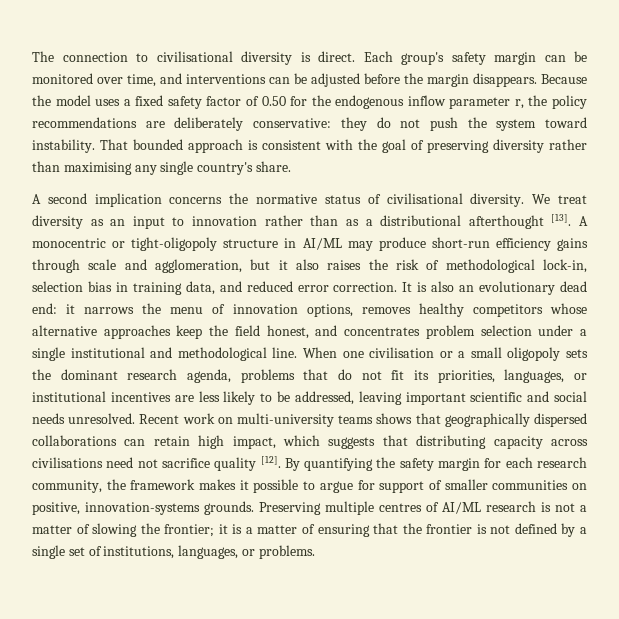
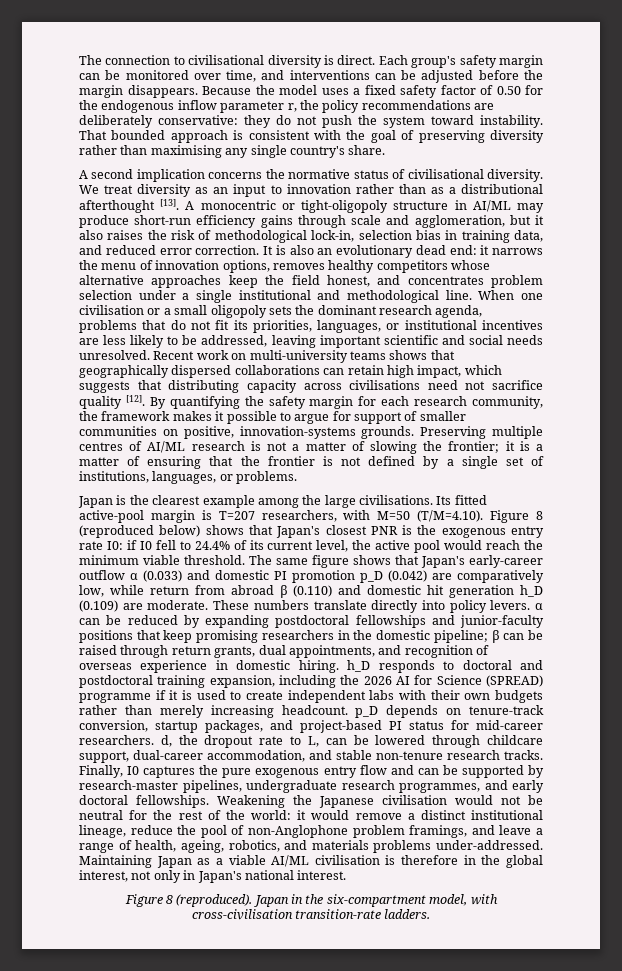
(315, 552) none -> [78,495,487,508] [79,510,544,523] [79,525,544,538] [79,540,543,553] [79,555,543,568] [79,570,544,583] [79,585,544,598] [79,600,543,613] [79,615,544,628] [79,630,544,643] [79,645,489,658] [79,660,544,673] [79,675,543,688] [79,690,543,703] [79,705,544,718] [79,720,543,733] [79,735,543,748] [79,750,543,763] [79,765,544,778] [79,780,544,793] [79,795,543,808] [79,810,543,820] [79,825,544,838] [79,840,543,853] [79,855,543,868] [79,870,347,883] [124,894,498,907] [191,909,431,920] // Japan is the clearest example among the large civilisations. Its fitted active-pool margin is T=207 researchers, with M=50 (T/M=4.10). Figure 8 (reproduced below) shows that Japan's closest PNR is the exogenous entry rate I0: if I0 fell to 24.4% of its current level, the active pool would reach the minimum viable threshold. The same figure shows that Japan's early-career outflow α (0.033) and domestic PI promotion p_D (0.042) are comparatively low, while return from abroad β (0.110) and domestic hit generation h_D (0.109) are moderate. These numbers translate directly into policy levers. α can be reduced by expanding postdoctoral fellowships and junior-faculty positions that keep promising researchers in the domestic pipeline; β can be raised through return grants, dual appointments, and recognition of overseas experience in domestic hiring. h_D responds to doctoral and postdoctoral training expansion, including the 2026 AI for Science (SPREAD) programme if it is used to create independent labs with their own budgets rather than merely increasing headcount. p_D depends on tenure-track conversion, startup packages, and project-based PI status for mid-career researchers. d, the dropout rate to L, can be lowered through childcare support, dual-career accommodation, and stable non-tenure research tracks. Finally, I0 captures the pure exogenous entry flow and can be supported by research-master pipelines, undergraduate research programmes, and early doctoral fellowships. Weakening the Japanese civilisation would not be neutral for the rest of the world: it would remove a distinct institutional lineage, reduce the pool of non-Anglophone problem framings, and leave a range of health, ageing, robotics, and materials problems under-addressed. Maintaining Japan as a viable AI/ML civilisation is therefore in the global interest, not only in Japan's national interest. // Figure 8 (reproduced). Japan in the six-compartment model, with cross-civilisation transition-rate ladders.

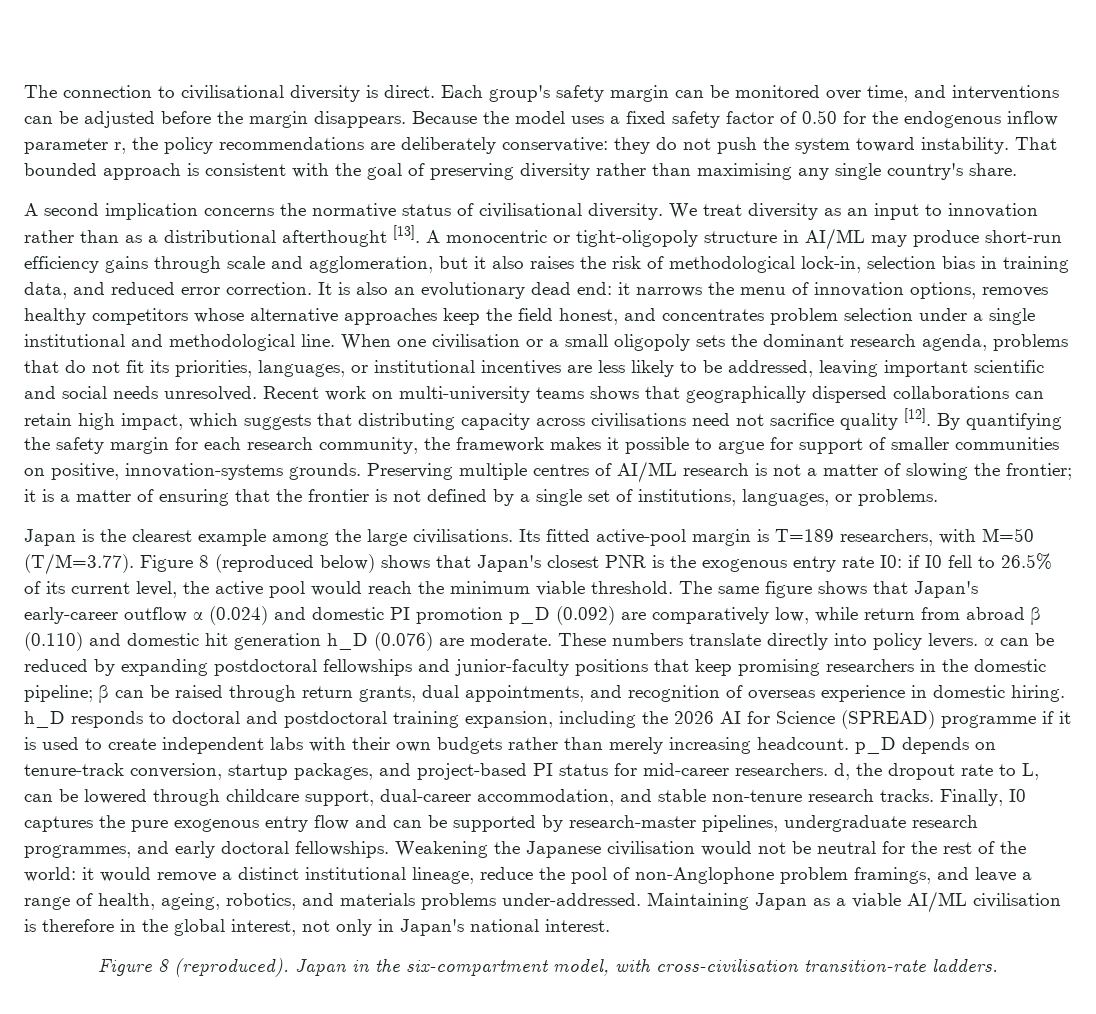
[218,511,255,520] T=207 -> [775,529,834,542] T=189
[417,510,484,522] (T/M=4.10). -> [24,553,134,575] (T/M=3.77).
[194,541,230,550] 24.4% -> [1001,553,1052,570] 26.5%
[143,570,182,582] (0.033) -> [209,606,268,625] (0.024)
[388,570,427,582] (0.042) -> [556,606,615,625] (0.092)
[79,600,118,612] (0.109) -> [374,632,433,651] (0.076)

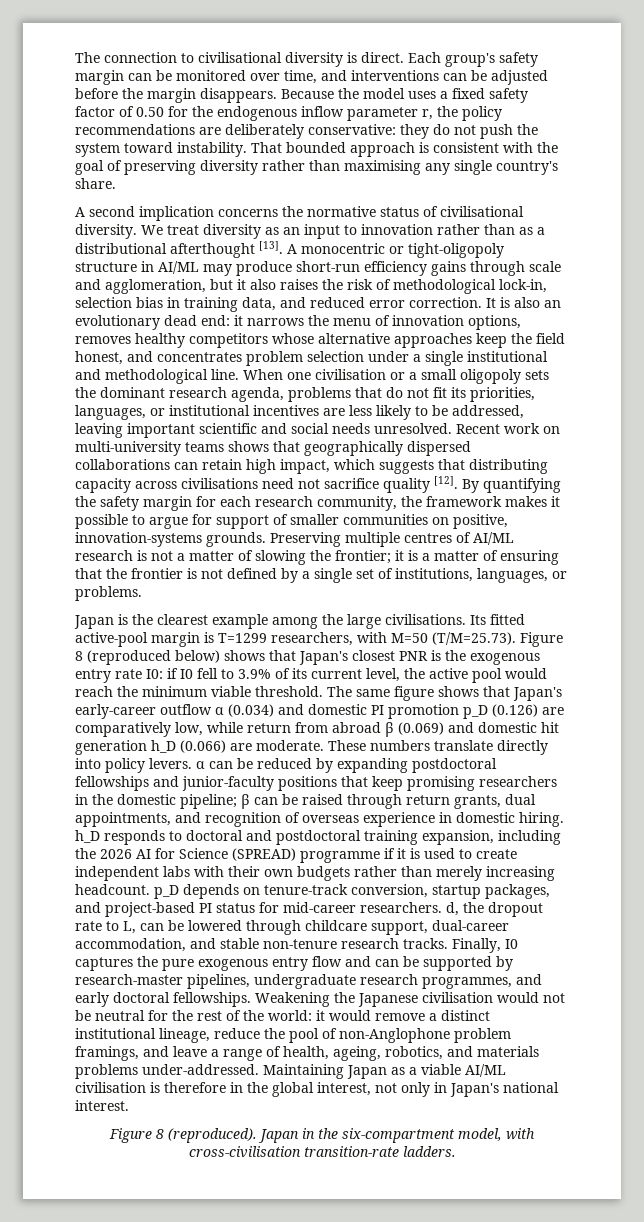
[775,529,834,542] T=189 -> [218,633,267,643] T=1299
[24,553,134,575] (T/M=3.77). -> [432,632,516,645] (T/M=25.73).
[1001,553,1052,570] 26.5% -> [238,669,271,679] 3.9%
[209,606,268,625] (0.024) -> [228,704,274,717] (0.034)
[556,606,615,625] (0.092) -> [492,704,538,717] (0.126)
[24,632,83,651] (0.110) -> [398,722,444,735] (0.069)
[374,632,433,651] (0.076) -> [180,740,226,753] (0.066)

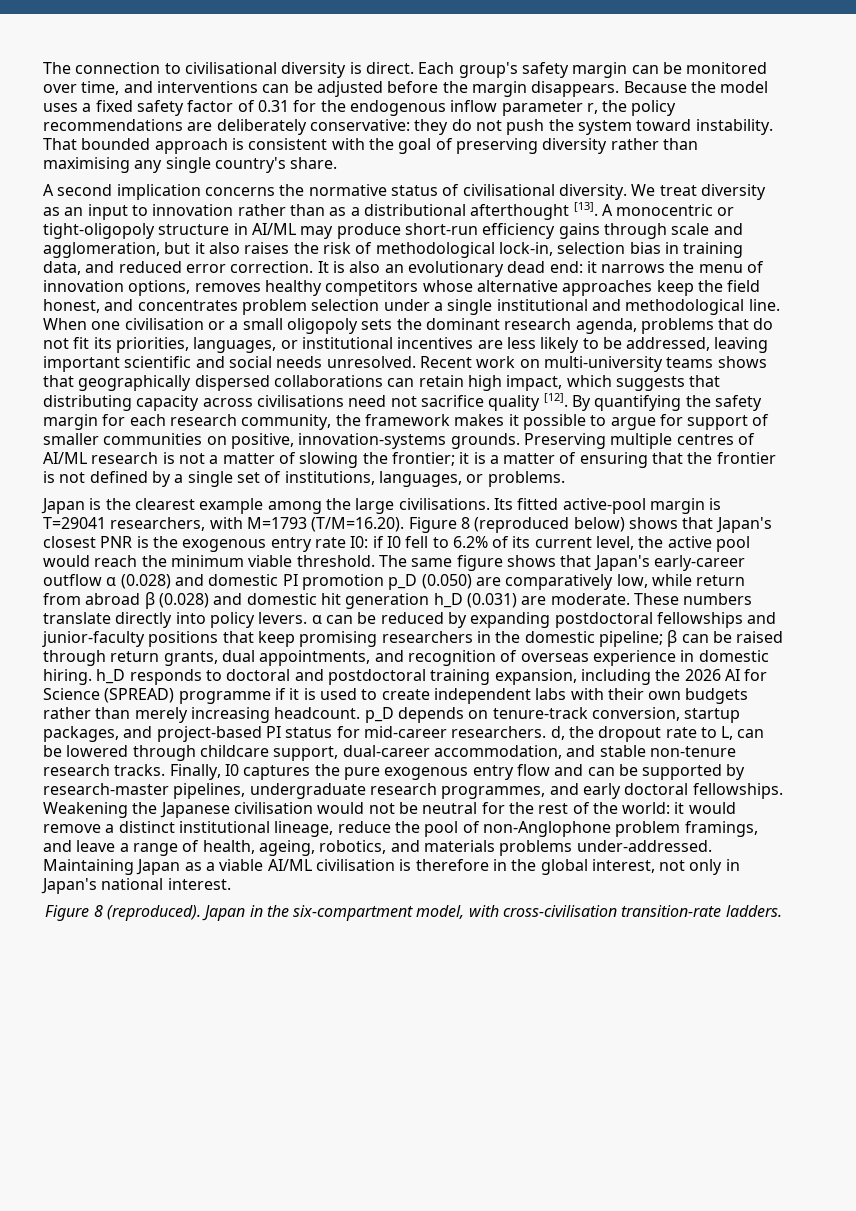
[136,107,164,117] 0.50 -> [257,100,289,112] 0.31
[218,633,267,643] T=1299 -> [43,517,106,529] T=29041
[391,632,516,645] M=50 (T/M=25.73). -> [246,517,405,532] M=1793 (T/M=16.20).
[238,669,271,679] 3.9% -> [452,536,488,548] 6.2%
[228,704,274,717] (0.034) -> [120,574,171,589] (0.028)
[492,704,538,717] (0.126) -> [421,574,472,589] (0.050)
[398,722,444,735] (0.069) -> [158,593,209,608] (0.028)
[180,740,226,753] (0.066) -> [466,593,517,608] (0.031)

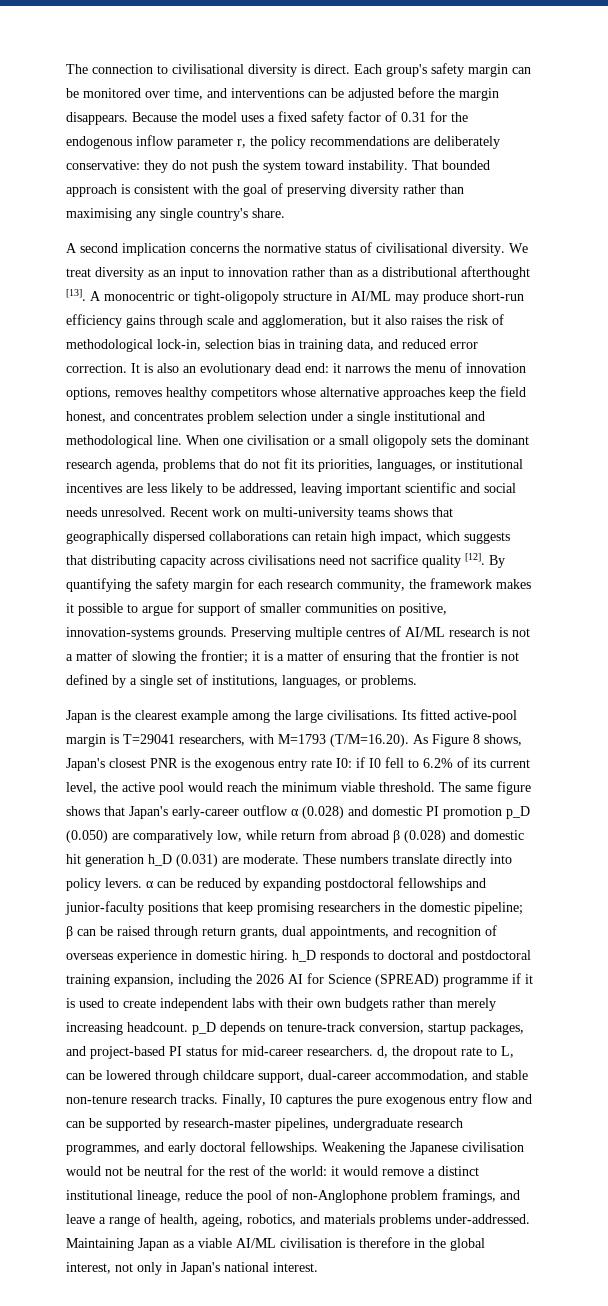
[408,517,714,533] Figure 8 (reproduced below) shows that -> [413,734,522,747] As Figure 8 shows,
[45,905,782,921] // Figure 8 (reproduced). Japan in the six-compartment model, with cross-civilisation transition-rate ladders. -> (318, 1267) none

